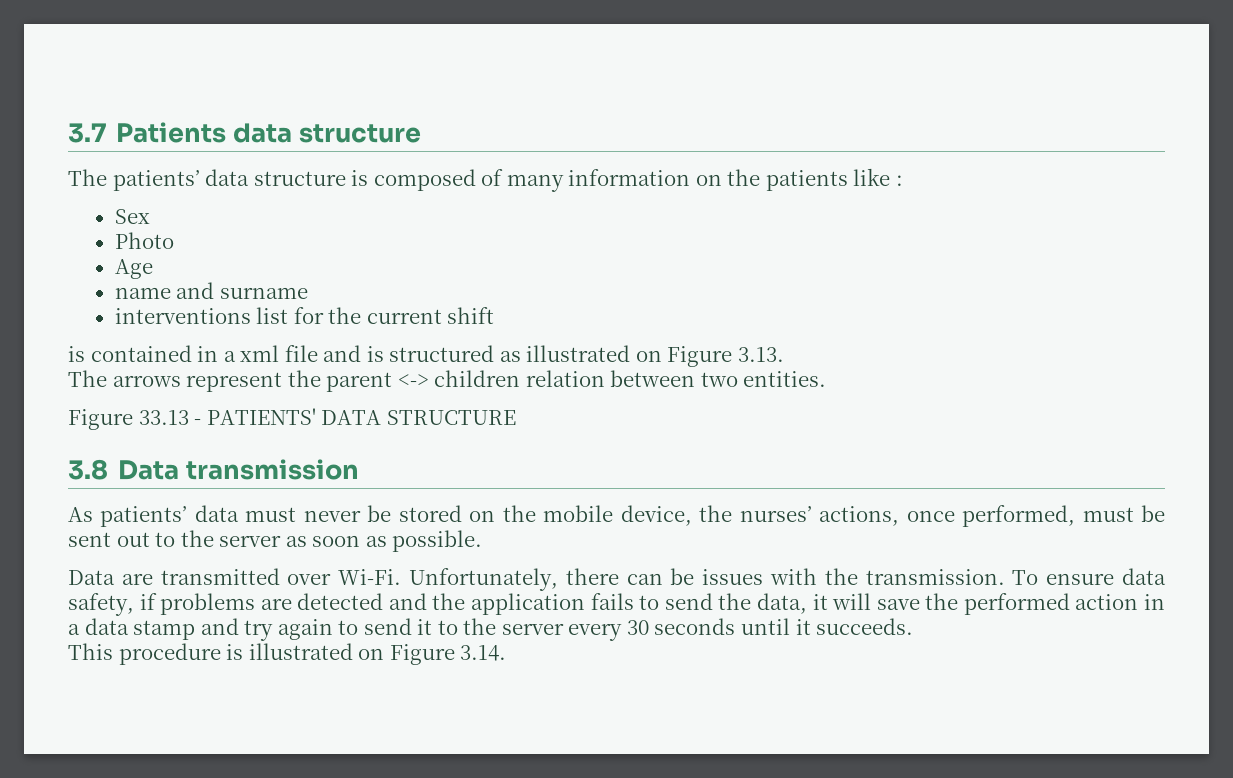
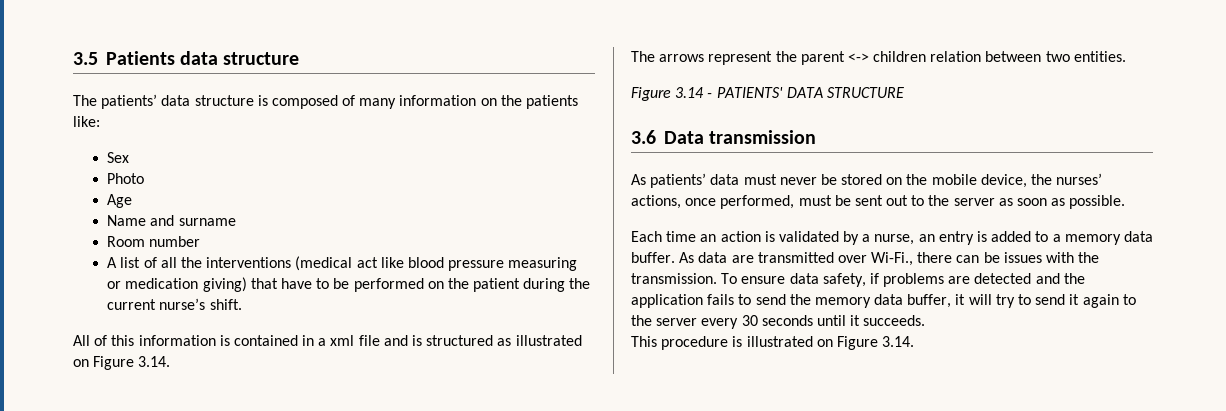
[68,123,106,143] 3.7 -> [73,52,98,65] 3.5
[853,168,903,186] like : -> [73,116,100,127] like:
[114,287,171,299] name -> [107,215,147,226] Name
[114,307,495,324] interventions list for the current shift // -> [107,236,201,247] [107,256,578,271] [107,277,591,292] [107,298,242,310] [73,335,216,346] Room number // A list of all the interventions (medical act like blood pressure measuring or medication giving) that have to be performed on the patient during the current nurse’s shift. // All of this information
[737,347,784,362] 3.13. -> [138,356,171,367] 3.14.
[138,410,189,425] 33.13 -> [675,87,705,98] 3.14
[68,459,108,480] 3.8 -> [631,130,656,144] 3.6
[68,570,115,585] Data -> [631,231,1153,245] [631,252,728,263] Each time an action is validated by a nurse, an entry is added to a memory data buffer. As data
[338,568,558,591] Wi-Fi. Unfortunately, -> [871,252,914,266] Wi-Fi.,
[756,593,1165,615] [68,618,333,641] data, it will save the performed action in a data stamp and try again -> [814,294,1015,308] memory data buffer, it will try
(433, 627) none -> [1082,294,1119,308] again

